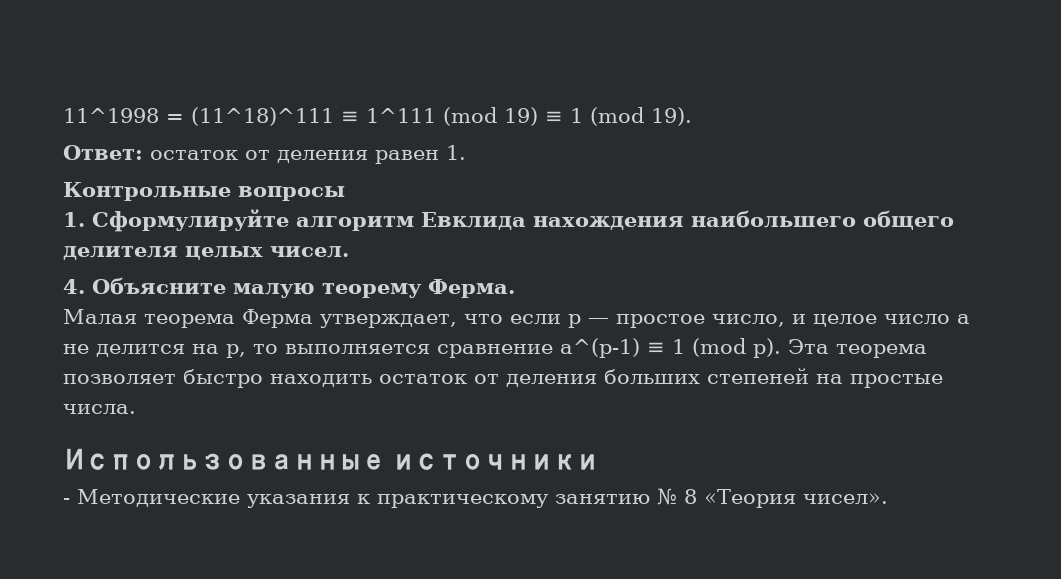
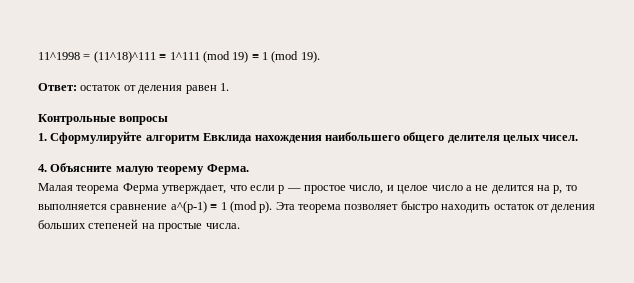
[63,448,600,470] [63,488,888,508] // Использованные источники // - Методические указания к практическому занятию № 8 «Теория чисел». -> (240, 226) none

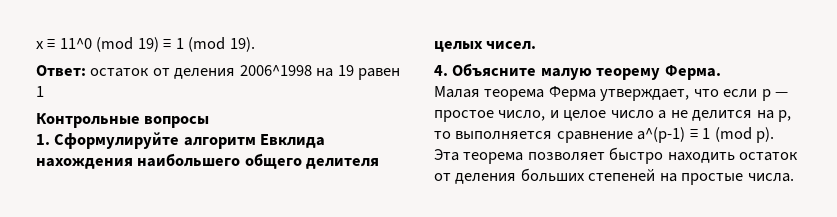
[38,51,200,63] 11^1998 = (11^18)^111 ≡ 1^111 -> [36,38,92,49] x ≡ 11^0
[185,83,229,94] равен 1. -> [239,65,401,80] [36,86,44,97] 2006^1998 на 19 равен 1

